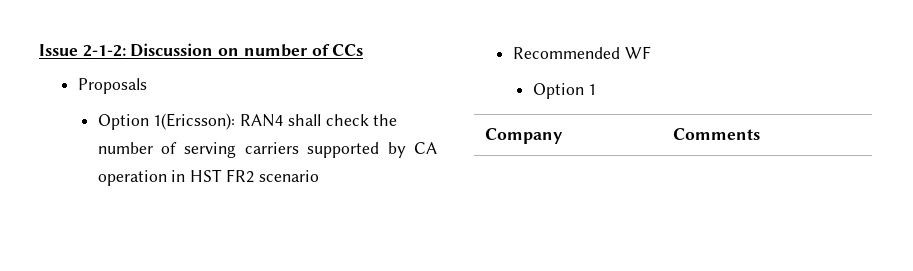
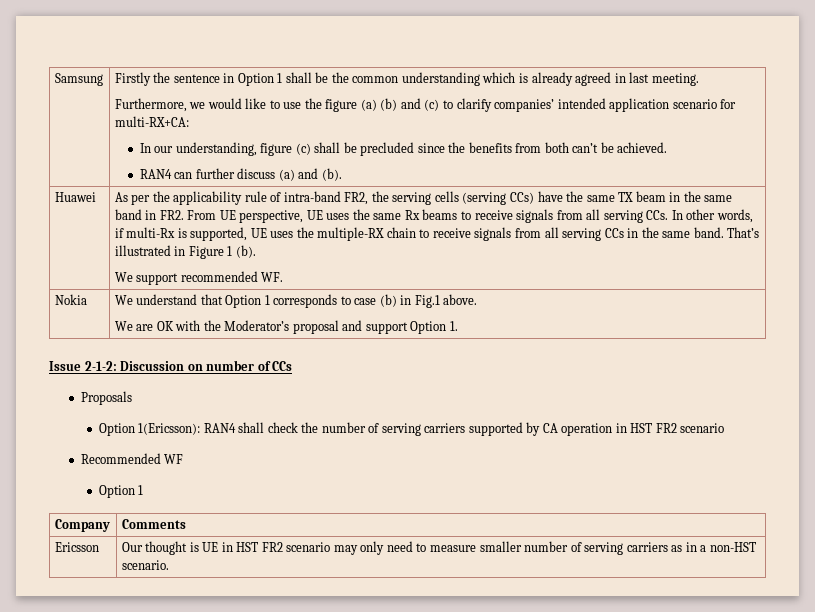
(39, 50) none -> [54,73,103,86] [114,72,699,86] [114,98,737,112] [114,116,189,127] [139,142,668,156] [139,168,342,181] [54,192,96,202] [114,191,733,205] [114,209,753,223] [114,227,760,241] [114,245,256,259] [114,271,284,285] [54,294,87,305] [114,294,478,308] [114,320,458,334] Samsung | Firstly the sentence in Option 1 shall be the common understanding which is already agreed in last meeting. // Furthermore, we would like to use the figure (a) (b) and (c) to clarify companies’ intended application scenario for multi-RX+CA: // In our understanding, figure (c) shall be precluded since the benefits from both can’t be achieved. // RAN4 can further discuss (a) and (b). // Huawei | As per the applicability rule of intra-band FR2, the serving cells (serving CCs) have the same TX beam in the same band in FR2. From UE perspective, UE uses the same Rx beams to receive signals from all serving CCs. In other words, if multi-Rx is supported, UE uses the multiple-RX chain to receive signals from all serving CCs in the same band. That’s illustrated in Figure 1 (b). // We support recommended WF. // Nokia | We understand that Option 1 corresponds to case (b) in Fig.1 above. // We are OK with the Moderator’s proposal and support Option 1. //
(760, 134) none -> [54,542,99,552] [121,541,756,555] [121,560,169,570] // Ericsson | Our thought is UE in HST FR2 scenario may only need to measure smaller number of serving carriers as in a non-HST scenario.

